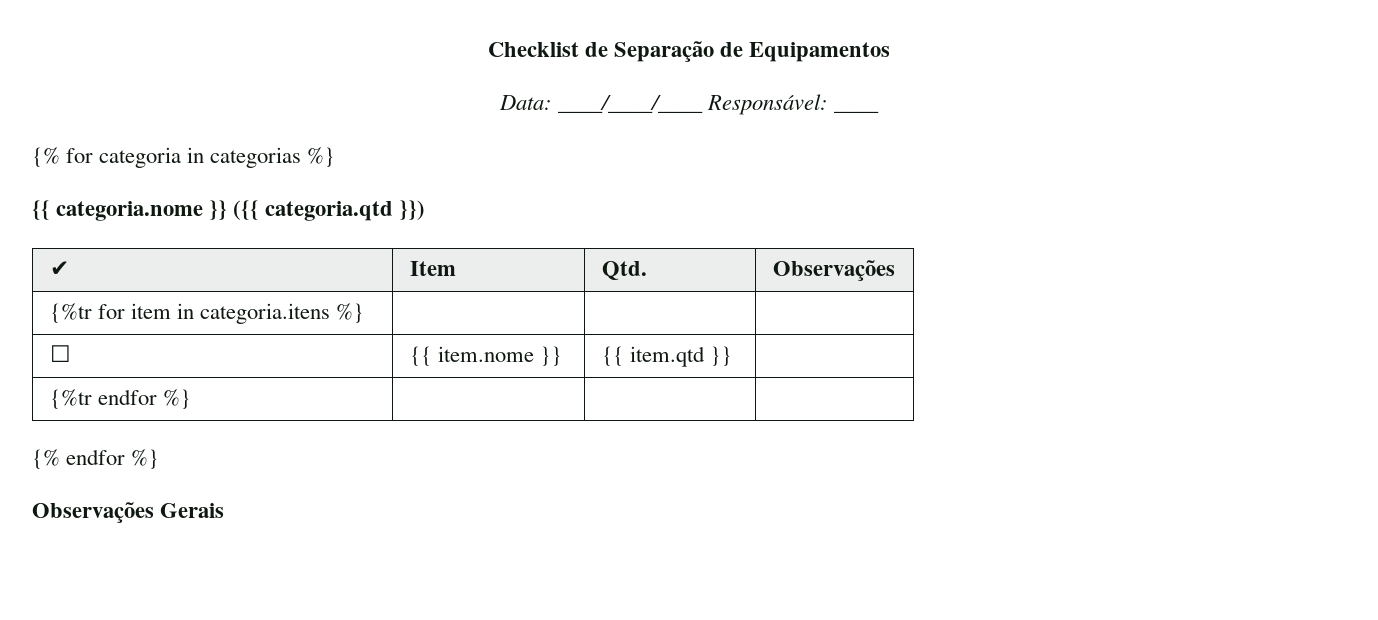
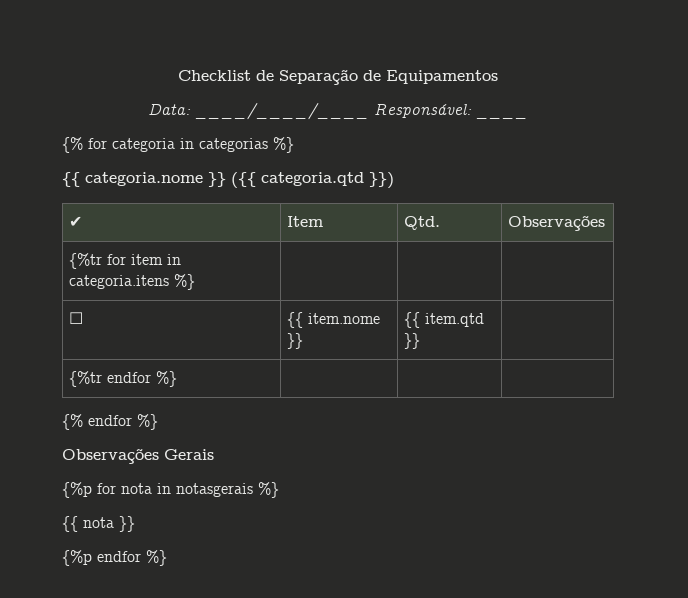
(225, 510) none -> [62,482,279,498] [62,516,135,532] [62,550,167,566] // {%p for nota in notasgerais %} // {{ nota }} // {%p endfor %}

